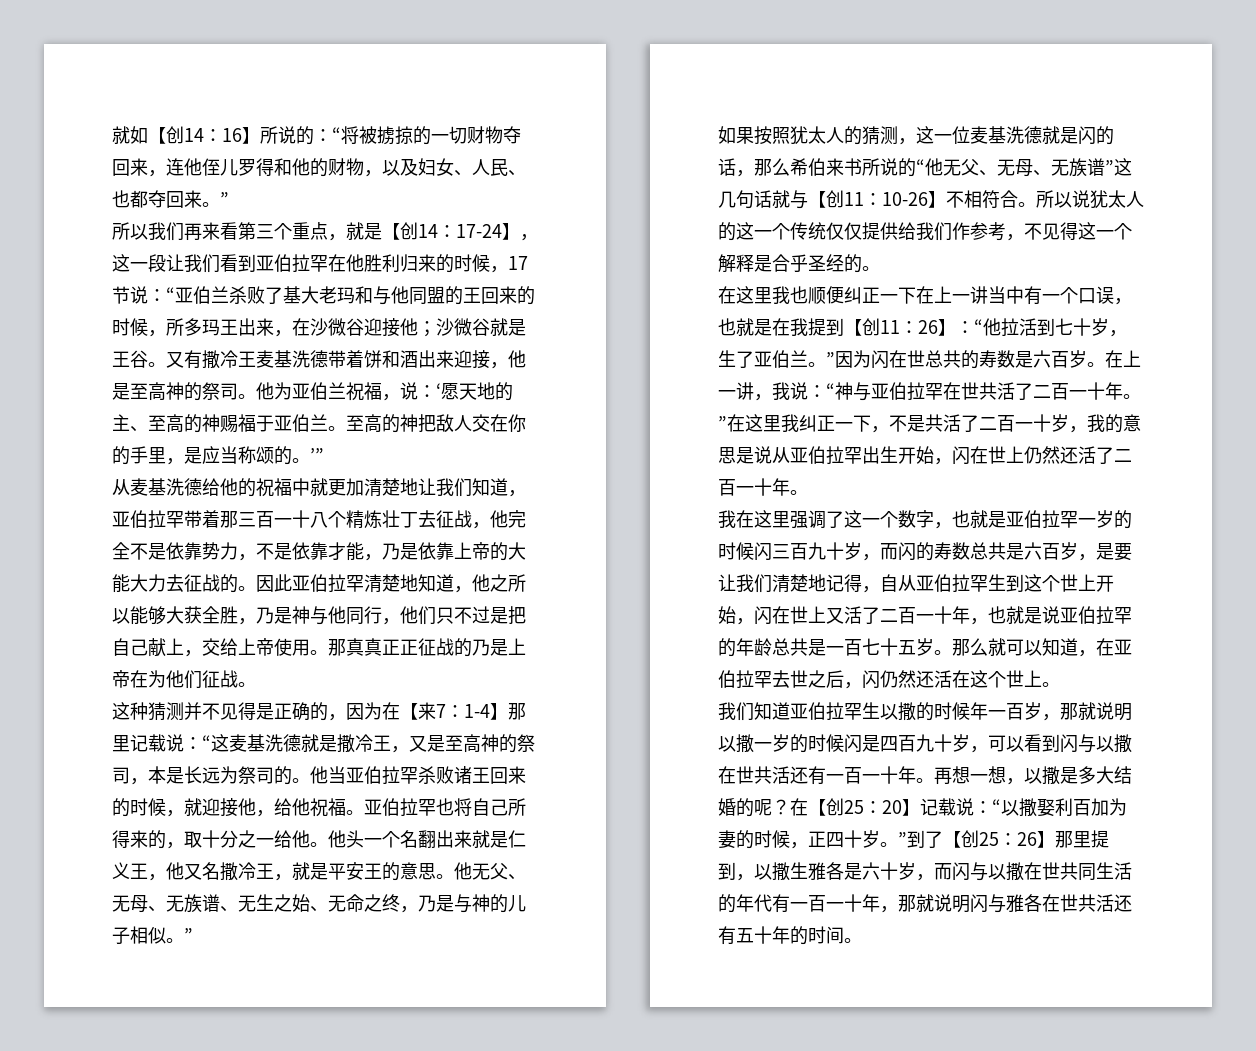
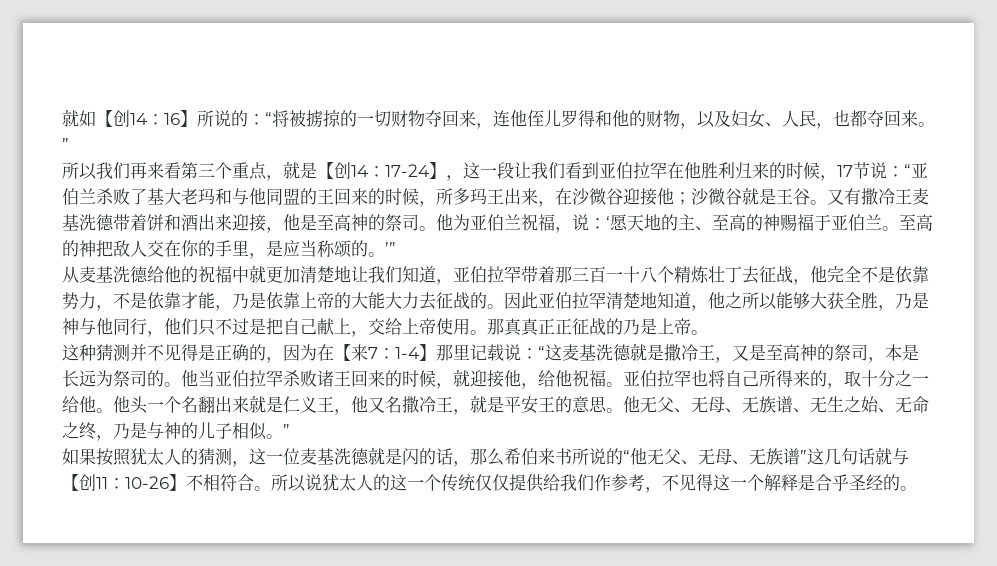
[508,170,526,176] 、 -> [816,123,833,129] ，
[130,670,238,689] 在为他们征战 -> (691, 326) none
[718,286,1132,305] [718,318,1127,337] [718,350,1141,369] [718,382,1141,401] [718,414,1141,433] [718,446,1132,465] [718,478,808,496] [718,510,1132,529] [718,542,1132,561] [718,574,1114,593] [718,606,1132,625] [718,638,1132,657] [718,670,1060,689] [718,702,1132,721] [718,734,1132,753] [718,766,1132,785] [718,798,1127,817] [718,830,1109,849] [718,862,1132,881] [718,894,1132,913] [718,926,862,945] // 在这里我也顺便纠正一下在上一讲当中有一个口误，也就是在我提到【创11：26】：“他拉活到七十岁，生了亚伯兰。”因为闪在世总共的寿数是六百岁。在上一讲，我说：“神与亚伯拉罕在世共活了二百一十年。”在这里我纠正一下，不是共活了二百一十岁，我的意思是说从亚伯拉罕出生开始，闪在世上仍然还活了二百一十年。 // 我在这里强调了这一个数字，也就是亚伯拉罕一岁的时候闪三百九十岁，而闪的寿数总共是六百岁，是要让我们清楚地记得，自从亚伯拉罕生到这个世上开始，闪在世上又活了二百一十年，也就是说亚伯拉罕的年龄总共是一百七十五岁。那么就可以知道，在亚伯拉罕去世之后，闪仍然还活在这个世上。 // 我们知道亚伯拉罕生以撒的时候年一百岁，那就说明以撒一岁的时候闪是四百九十岁，可以看到闪与以撒在世共活还有一百一十年。再想一想，以撒是多大结婚的呢？在【创25：20】记载说：“以撒娶利百加为妻的时候，正四十岁。”到了【创25：26】那里提到，以撒生雅各是六十岁，而闪与以撒在世共同生活的年代有一百一十年，那就说明闪与雅各在世共活还有五十年的时间。 -> (917, 488) none

